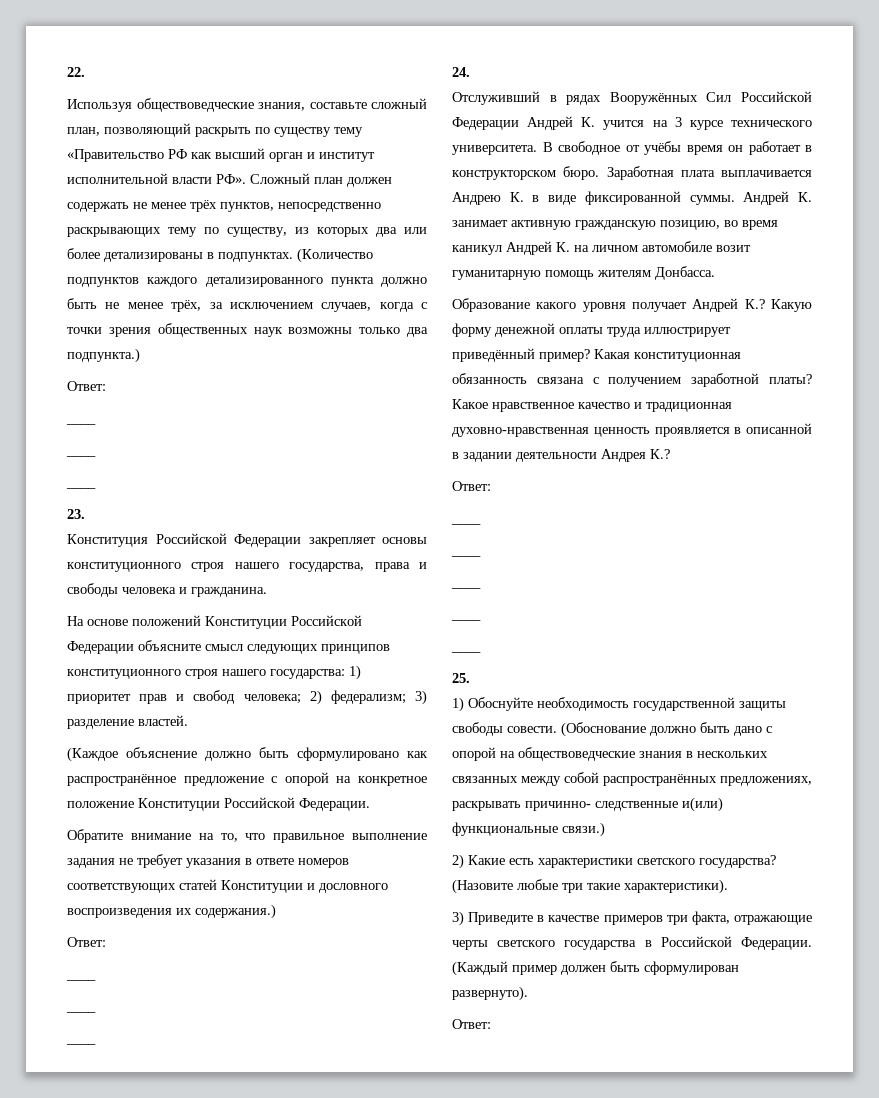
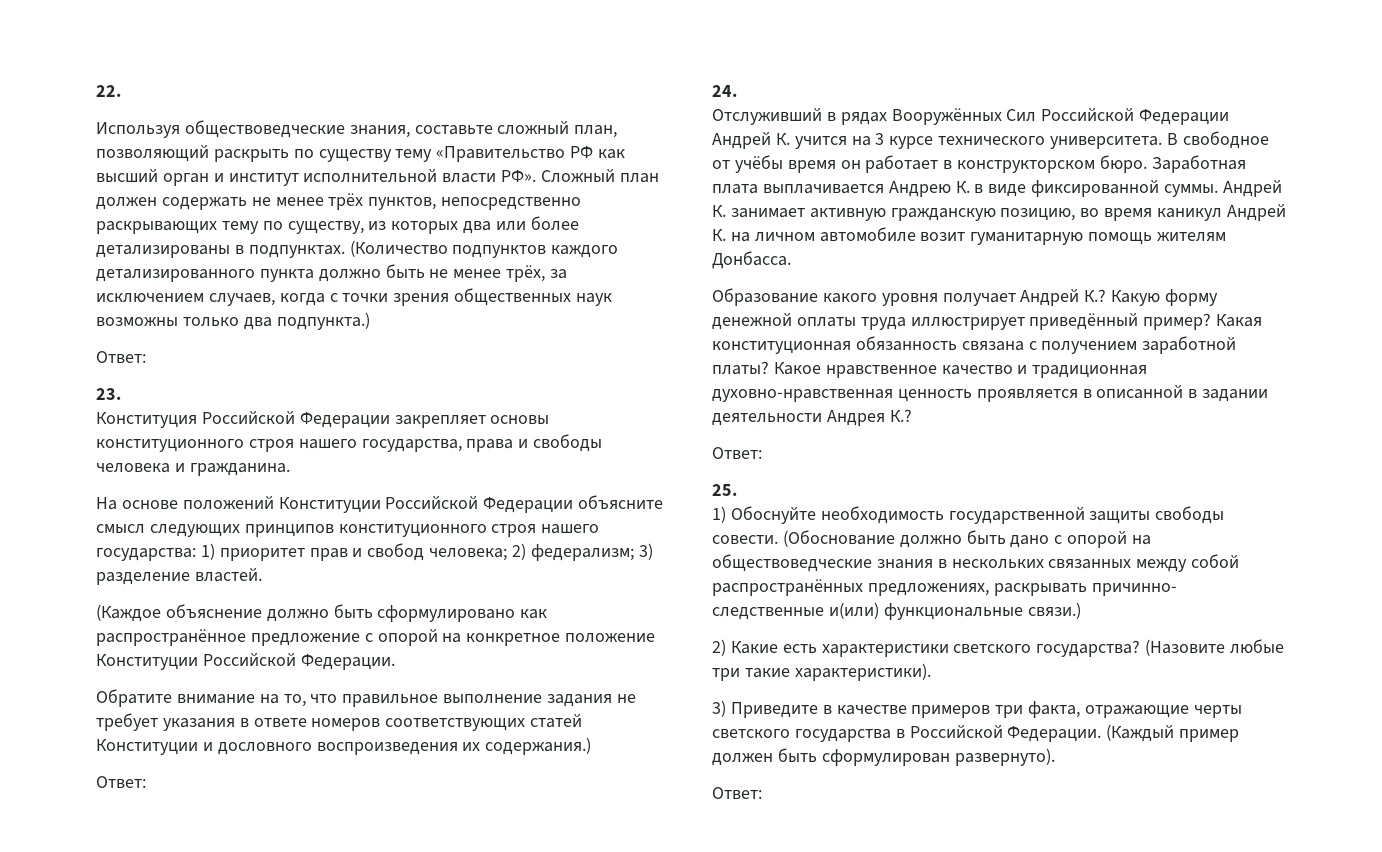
[66,423,96,425] [66,455,96,457] [66,487,96,489] // ____ // ____ // ____ -> (146, 357) none
[66,979,96,981] [66,1011,96,1013] [66,1043,96,1045] // ____ // ____ // ____ -> (146, 782) none
[451,523,481,525] [451,555,481,557] [451,587,481,589] [451,619,481,621] [451,651,481,653] // ____ // ____ // ____ // ____ // ____ -> (762, 453) none

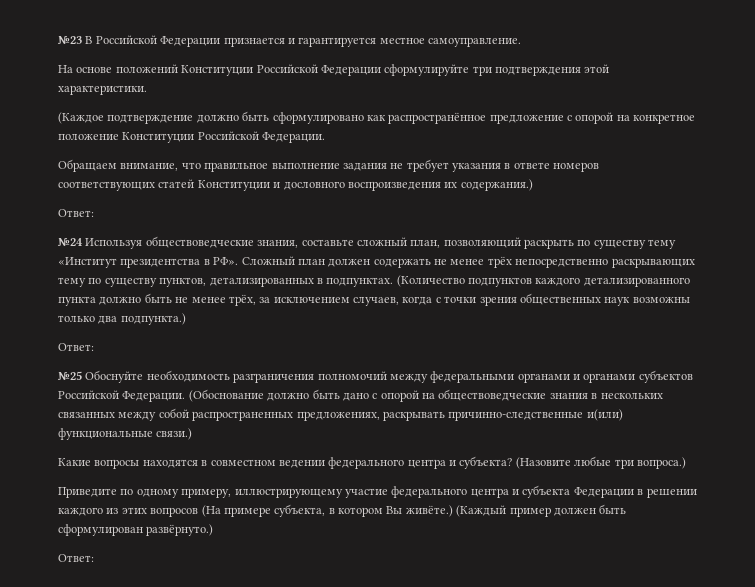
[96,85,121,97] 22. // -> [57,35,521,47] [58,64,610,76] [58,85,147,95] [58,111,696,124] [58,131,326,143] [58,159,600,172] [58,179,533,191] [58,209,94,217] [57,238,83,246] №23 В Российской Федерации признается и гарантируется местное самоуправление. // На основе положений Конституции Российской Федерации сформулируйте три подтверждения этой характеристики. // (Каждое подтверждение должно быть сформулировано как распространённое предложение с опорой на конкретное положение Конституции Российской Федерации. // Обращаем внимание, что правильное выполнение задания не требует указания в ответе номеров соответствующих статей Конституции и дословного воспроизведения их содержания.) // Ответ: // №24
[436,146,626,162] [96,169,497,186] «Правительство РФ как высший орган и институт исполнительной власти -> [58,257,210,268] «Институт президентства в
[368,197,437,210] пунктов, -> (512, 262) none
[287,216,579,234] [96,245,230,258] существу, из которых два или более детализированы -> [104,277,314,287] существу пунктов, детализированных
[96,388,121,400] [96,411,550,428] [96,434,603,452] [96,463,290,476] [96,495,664,513] [96,524,600,537] [96,543,653,561] [96,568,262,585] [96,604,548,622] [96,629,656,646] [96,653,395,670] [96,689,636,707] [96,713,583,731] [96,737,592,755] [96,776,146,788] [712,85,737,97] [712,108,1230,125] [712,131,1269,149] [712,155,1246,173] [712,180,1282,197] [712,204,1286,221] [712,227,1227,245] [712,251,791,269] [712,288,1219,306] [712,313,1263,330] [712,336,1237,354] [712,361,1148,378] [712,385,1269,402] [712,409,912,426] [712,447,762,459] [712,484,737,496] [712,506,1225,524] [712,535,778,544] 23. // Конституция Российской Федерации закрепляет основы конституционного строя нашего государства, права и свободы человека и гражданина. // На основе положений Конституции Российской Федерации объясните смысл следующих принципов конституционного строя нашего государства: 1) приоритет прав и свобод человека; 2) федерализм; 3) разделение властей. // (Каждое объяснение должно быть сформулировано как распространённое предложение с опорой на конкретное положение Конституции Российской Федерации. // Обратите внимание на то, что правильное выполнение задания не требует указания в ответе номеров соответствующих статей Конституции и дословного воспроизведения их содержания.) // Ответ: // 24. // Отслуживший в рядах Вооружённых Сил Российской Федерации Андрей К. учится на 3 курсе технического университета. В свободное от учёбы время он работает в конструкторском бюро. Заработная плата выплачивается Андрею К. в виде фиксированной суммы. Андрей К. занимает активную гражданскую позицию, во время каникул Андрей К. на личном автомобиле возит гуманитарную помощь жителям Донбасса. // Образование какого уровня получает Андрей К.? Какую форму денежной оплаты труда иллюстрирует приведённый пример? Какая конституционная обязанность связана с получением заработной платы? Какое нравственное качество и традиционная духовно-нравственная ценность проявляется в описанной в задании деятельности Андрея К.? // Ответ: // 25. // 1) Обоснуйте необходимость государственной защиты свободы совести. -> [57,370,693,383] [58,390,186,402] №25 Обоснуйте необходимость разграничения полномочий между федеральными органами и органами субъектов Российской Федерации.
[712,579,863,596] распространённых -> [192,411,294,421] распространенных
[1091,583,1177,596] [712,607,824,620] причинно- следственные -> [448,411,584,421] причинно-следственные
[712,639,1285,657] [712,663,931,681] [712,700,1242,718] [712,725,1102,742] 2) Какие есть характеристики светского государства? (Назовите любые три такие характеристики). // 3) Приведите в качестве примеров три факта, отражающие черты светского государства в Российской Федерации. -> [58,456,686,469] [58,485,697,498] [58,504,453,517] Какие вопросы находятся в совместном ведении федерального центра и субъекта? (Назовите любые три вопроса.) // Приведите по одному примеру, иллюстрирующему участие федерального центра и субъекта Федерации в решении каждого из этих вопросов (На примере субъекта, в котором Вы живёте.)
[954,748,1055,766] развернуто). -> [146,524,214,536] развёрнуто.)

